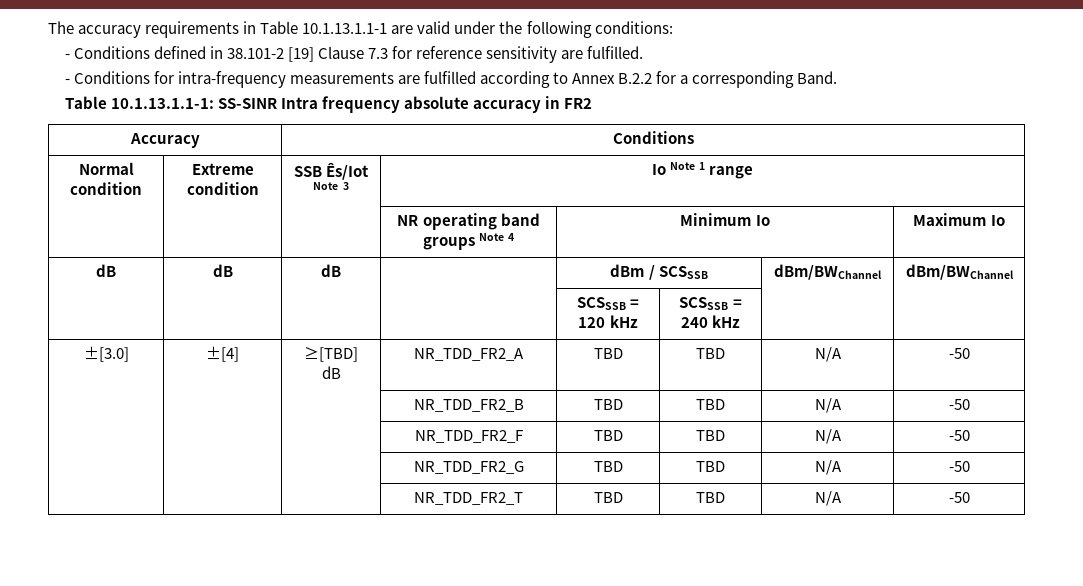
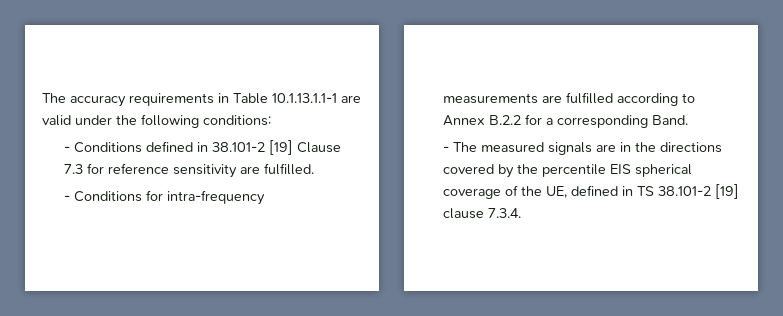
[64,96,593,113] [129,133,200,148] [612,131,694,144] [78,162,134,175] [70,182,142,195] [191,163,254,175] [186,182,259,195] [293,162,370,180] [313,182,349,190] [651,162,754,179] [397,213,540,230] [422,233,515,250] [680,213,770,226] [913,213,1005,226] [96,264,116,277] [212,264,233,277] [321,264,341,277] [610,264,708,280] [774,264,882,280] [905,264,1014,280] [576,297,640,310] [578,315,638,328] [679,297,742,310] [680,315,741,328] [83,346,129,362] [206,346,239,362] [304,347,358,362] [321,366,341,379] [414,348,524,361] [593,348,623,359] [696,348,725,359] [814,347,842,362] [948,348,970,359] [413,399,524,412] [593,399,623,410] [696,399,725,410] [814,398,842,413] [948,399,970,410] [414,430,523,443] [593,430,623,441] [696,430,725,441] [814,429,842,444] [948,430,970,441] [413,461,524,474] [593,461,623,472] [696,461,725,472] [814,460,842,475] [948,461,970,472] [414,492,523,505] [593,492,623,503] [696,492,725,503] [814,491,842,506] [948,492,970,503] Table 10.1.13.1.1-1: SS-SINR Intra frequency absolute accuracy in FR2 // Accuracy | Conditions // Normal condition | Extreme condition | SSB Ês/Iot Note 3 | Io Note 1 range // | | | NR operating band groups Note 4 | Minimum Io | Maximum Io // dB | dB | dB | | dBm / SCSSSB | dBm/BWChannel | dBm/BWChannel // | | | | SCSSSB = 120 kHz | SCSSSB = 240 kHz | | // ±[3.0] | ±[4] | ≥[TBD] dB | NR_TDD_FR2_A | TBD | TBD | N/A | -50 // | | | NR_TDD_FR2_B | TBD | TBD | N/A | -50 // | | | NR_TDD_FR2_F | TBD | TBD | N/A | -50 // | | | NR_TDD_FR2_G | TBD | TBD | N/A | -50 // | | | NR_TDD_FR2_T | TBD | TBD | N/A | -50 -> [443,142,723,155] [443,164,693,178] [443,184,740,199] [443,208,522,219] - The measured signals are in the directions covered by the percentile EIS spherical coverage of the UE, defined in TS 38.101-2 [19] clause 7.3.4.

